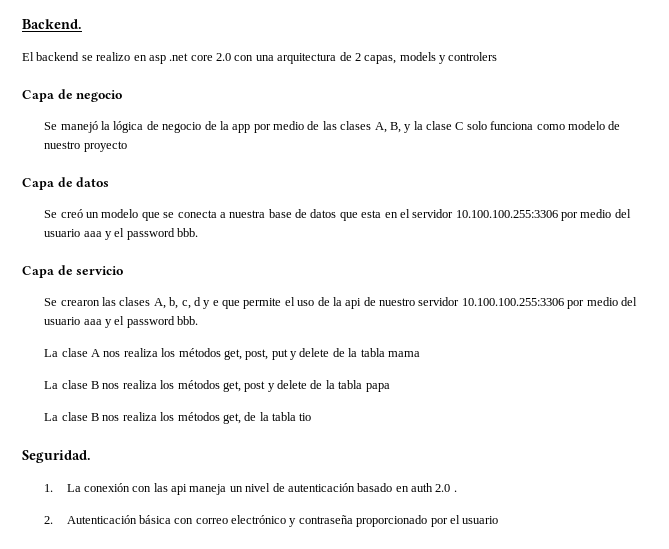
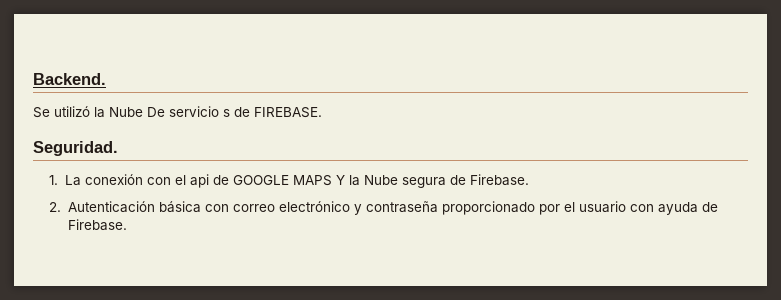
[22,52,498,64] [22,89,123,102] [44,121,621,133] [44,141,127,152] [22,177,110,190] [44,209,631,221] [44,228,199,240] [22,265,124,278] [44,297,637,309] [44,316,199,328] [44,348,420,360] [44,380,390,392] [44,412,312,424] El backend se realizo en asp .net core 2.0 con una arquitectura de 2 capas, models y controlers // Capa de negocio // Se manejó la lógica de negocio de la app por medio de las clases A, B, y la clase C solo funciona como modelo de nuestro proyecto // Capa de datos // Se creó un modelo que se conecta a nuestra base de datos que esta en el servidor 10.100.100.255:3306 por medio del usuario aaa y el password bbb. // Capa de servicio // Se crearon las clases A, b, c, d y e que permite el uso de la api de nuestro servidor 10.100.100.255:3306 por medio del usuario aaa y el password bbb. // La clase A nos realiza los métodos get, post, put y delete de la tabla mama // La clase B nos realiza los métodos get, post y delete de la tabla papa // La clase B nos realiza los métodos get, de la tabla tio -> [33,106,322,118] Se utilizó la Nube De servicio s de FIREBASE.
[153,483,457,495] las api maneja un nivel de autenticación basado en auth 2.0 . -> [175,174,530,188] el api de GOOGLE MAPS Y la Nube segura de Firebase.
(499, 520) none -> [629,202,718,215] [67,219,127,231] con ayuda de Firebase.

